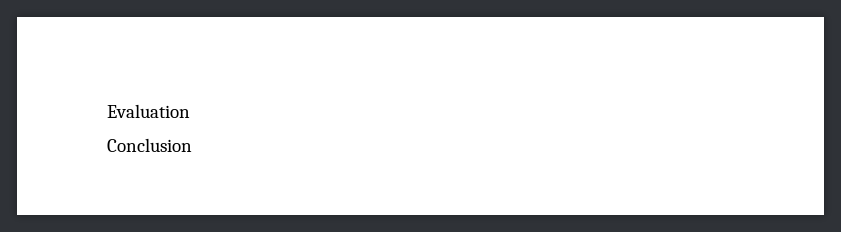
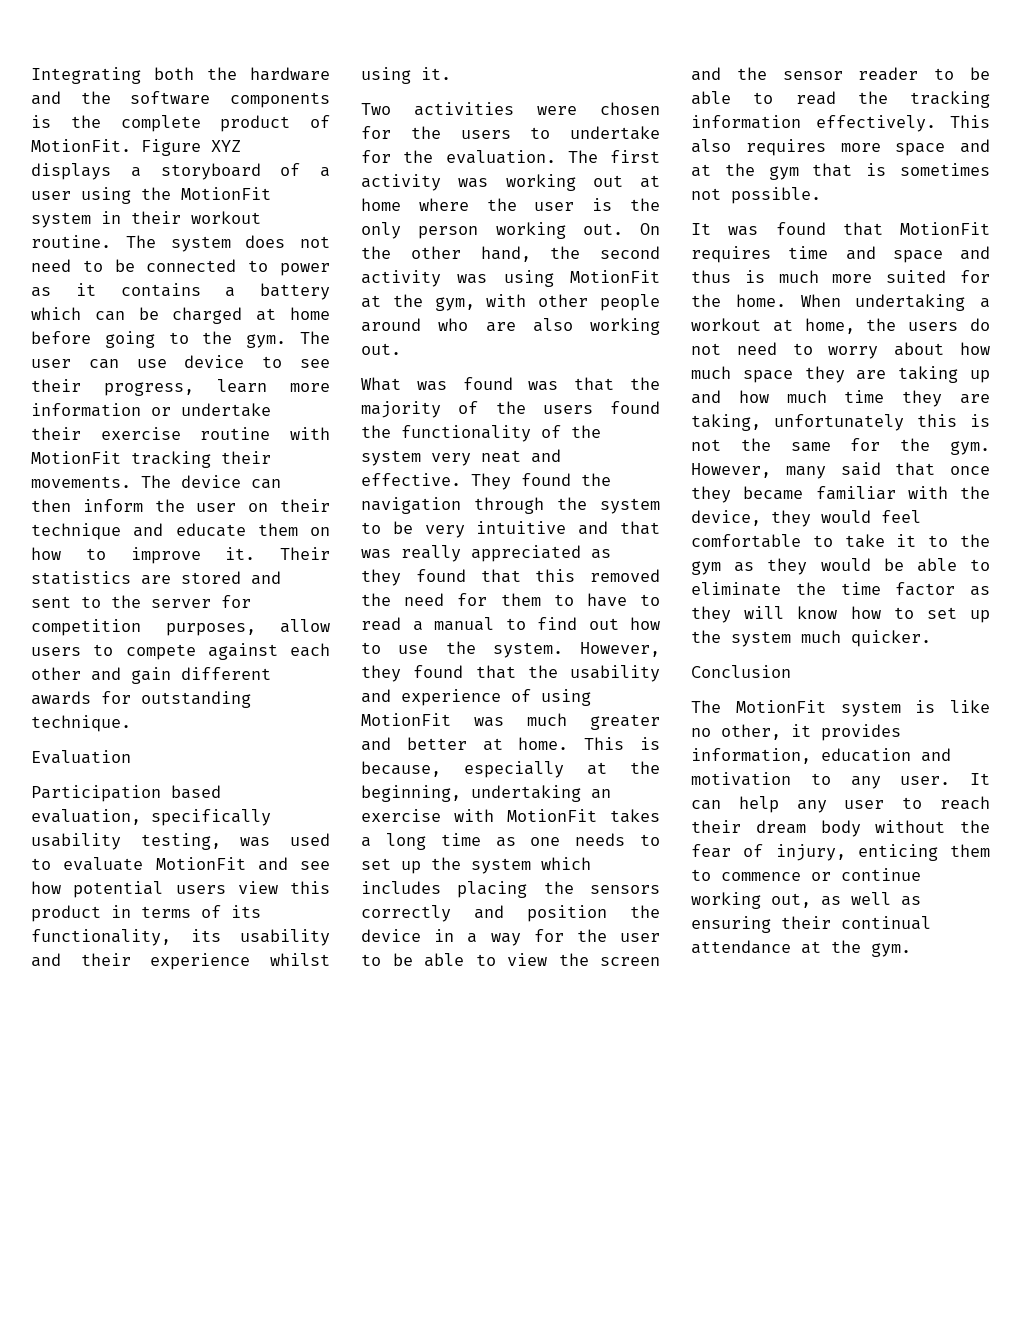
[107,104,190,118] [107,138,192,152] Evaluation // Conclusion -> [31,67,330,84] [31,91,330,108] [31,115,330,132] [31,139,241,156] [31,163,330,180] [31,187,271,204] [31,211,261,228] [31,235,330,252] [31,259,330,276] [31,283,330,300] [31,307,330,324] [31,331,330,348] [31,355,330,369] [31,379,330,396] [31,403,271,417] [31,427,330,440] [31,451,271,468] [31,475,281,489] [31,499,330,512] [31,523,330,540] [31,547,330,564] [31,571,281,585] [31,595,251,608] [31,619,330,636] [31,643,330,660] [31,667,271,684] [31,691,251,708] [31,715,131,732] [31,750,131,764] [31,785,221,802] [31,809,271,826] [31,833,330,850] [31,857,330,871] [31,881,330,898] [31,905,261,922] [31,929,330,946] [31,953,330,970] [361,67,451,84] [361,102,660,116] [361,126,660,140] [361,150,660,164] [361,174,660,191] [361,198,660,211] [361,222,660,239] [361,246,660,262] [361,270,660,287] [361,294,660,311] [361,318,660,335] [361,343,401,355] [361,377,660,391] [361,401,660,418] [361,425,601,442] [361,449,561,466] [361,473,611,490] [361,497,660,514] [361,521,660,538] [361,545,611,562] [361,569,660,586] [361,593,660,607] [361,617,660,631] [361,641,660,658] [361,665,660,682] [361,689,591,706] [361,713,660,730] [361,737,660,751] [361,761,660,778] [361,785,611,802] [361,809,660,823] [361,833,660,850] [361,857,591,874] [361,881,660,898] [361,905,660,922] [361,929,660,946] [361,953,660,967] [691,67,990,81] [691,91,990,108] [691,115,990,132] [691,139,990,156] [691,163,990,180] [691,187,821,204] [691,222,990,236] [691,246,990,263] [691,270,990,283] [691,294,990,311] [691,318,990,334] [691,342,990,359] [691,366,990,383] [691,390,990,407] [691,414,990,431] [691,438,990,455] [691,462,990,479] [691,486,990,503] [691,510,921,527] [691,534,990,548] [691,558,990,575] [691,582,990,596] [691,606,990,623] [691,630,931,647] [691,665,791,678] [691,700,990,717] [691,724,901,741] [691,748,951,764] [691,772,990,789] [691,796,990,813] [691,820,990,837] [691,844,990,861] [691,868,921,881] [691,892,921,909] [691,916,931,933] [691,940,911,957] Integrating both the hardware and the software components is the complete product of MotionFit. Figure XYZ displays a storyboard of a user using the MotionFit system in their workout routine. The system does not need to be connected to power as it contains a battery which can be charged at home before going to the gym. The user can use device to see their progress, learn more information or undertake their exercise routine with MotionFit tracking their movements. The device can then inform the user on their technique and educate them on how to improve it. Their statistics are stored and sent to the server for competition purposes, allow users to compete against each other and gain different awards for outstanding technique. // Evaluation // Participation based evaluation, specifically usability testing, was used to evaluate MotionFit and see how potential users view this product in terms of its functionality, its usability and their experience whilst using it. // Two activities were chosen for the users to undertake for the evaluation. The first activity was working out at home where the user is the only person working out. On the other hand, the second activity was using MotionFit at the gym, with other people around who are also working out. // What was found was that the majority of the users found the functionality of the system very neat and effective. They found the navigation through the system to be very intuitive and that was really appreciated as they found that this removed the need for them to have to read a manual to find out how to use the system. However, they found that the usability and experience of using MotionFit was much greater and better at home. This is because, especially at the beginning, undertaking an exercise with MotionFit takes a long time as one needs to set up the system which includes placing the sensors correctly and position the device in a way for the user to be able to view the screen and the sensor reader to be able to read the tracking information effectively. This also requires more space and at the gym that is sometimes not possible. // It was found that MotionFit requires time and space and thus is much more suited for the home. When undertaking a workout at home, the users do not need to worry about how much space they are taking up and how much time they are taking, unfortunately this is not the same for the gym. However, many said that once they became familiar with the device, they would feel comfortable to take it to the gym as they would be able to eliminate the time factor as they will know how to set up the system much quicker. // Conclusion // The MotionFit system is like no other, it provides information, education and motivation to any user. It can help any user to reach their dream body without the fear of injury, enticing them to commence or continue working out, as well as ensuring their continual attendance at the gym.

